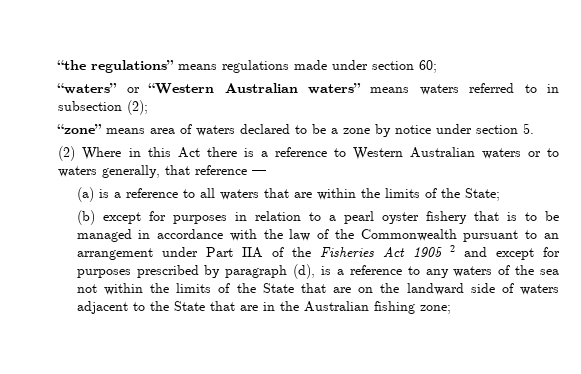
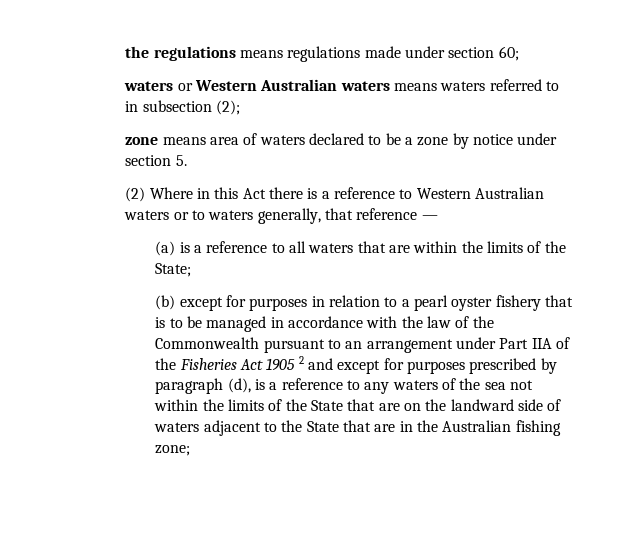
[57,60,175,73] “the regulations” -> [125,46,236,61] the regulations
[57,83,362,94] “waters” or “Western Australian waters” -> [124,79,390,91] waters or Western Australian waters
[57,124,103,134] “zone” -> [125,137,159,145] zone

